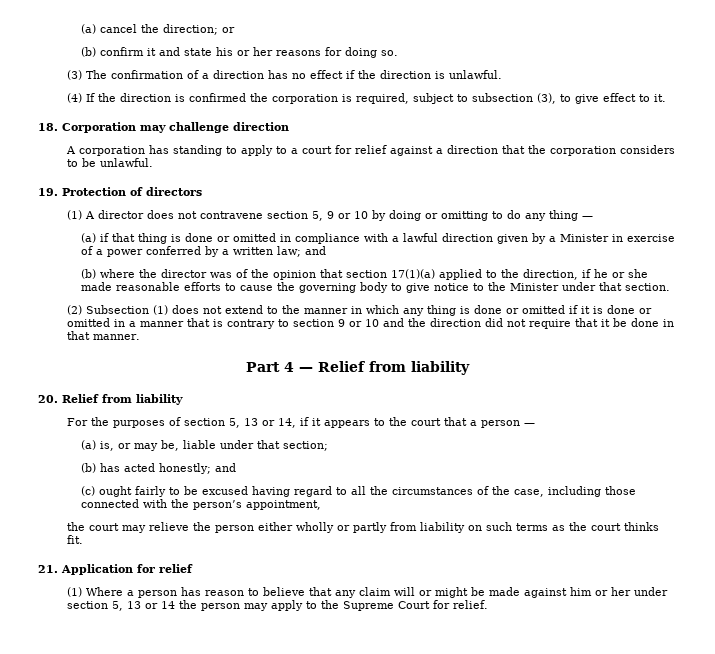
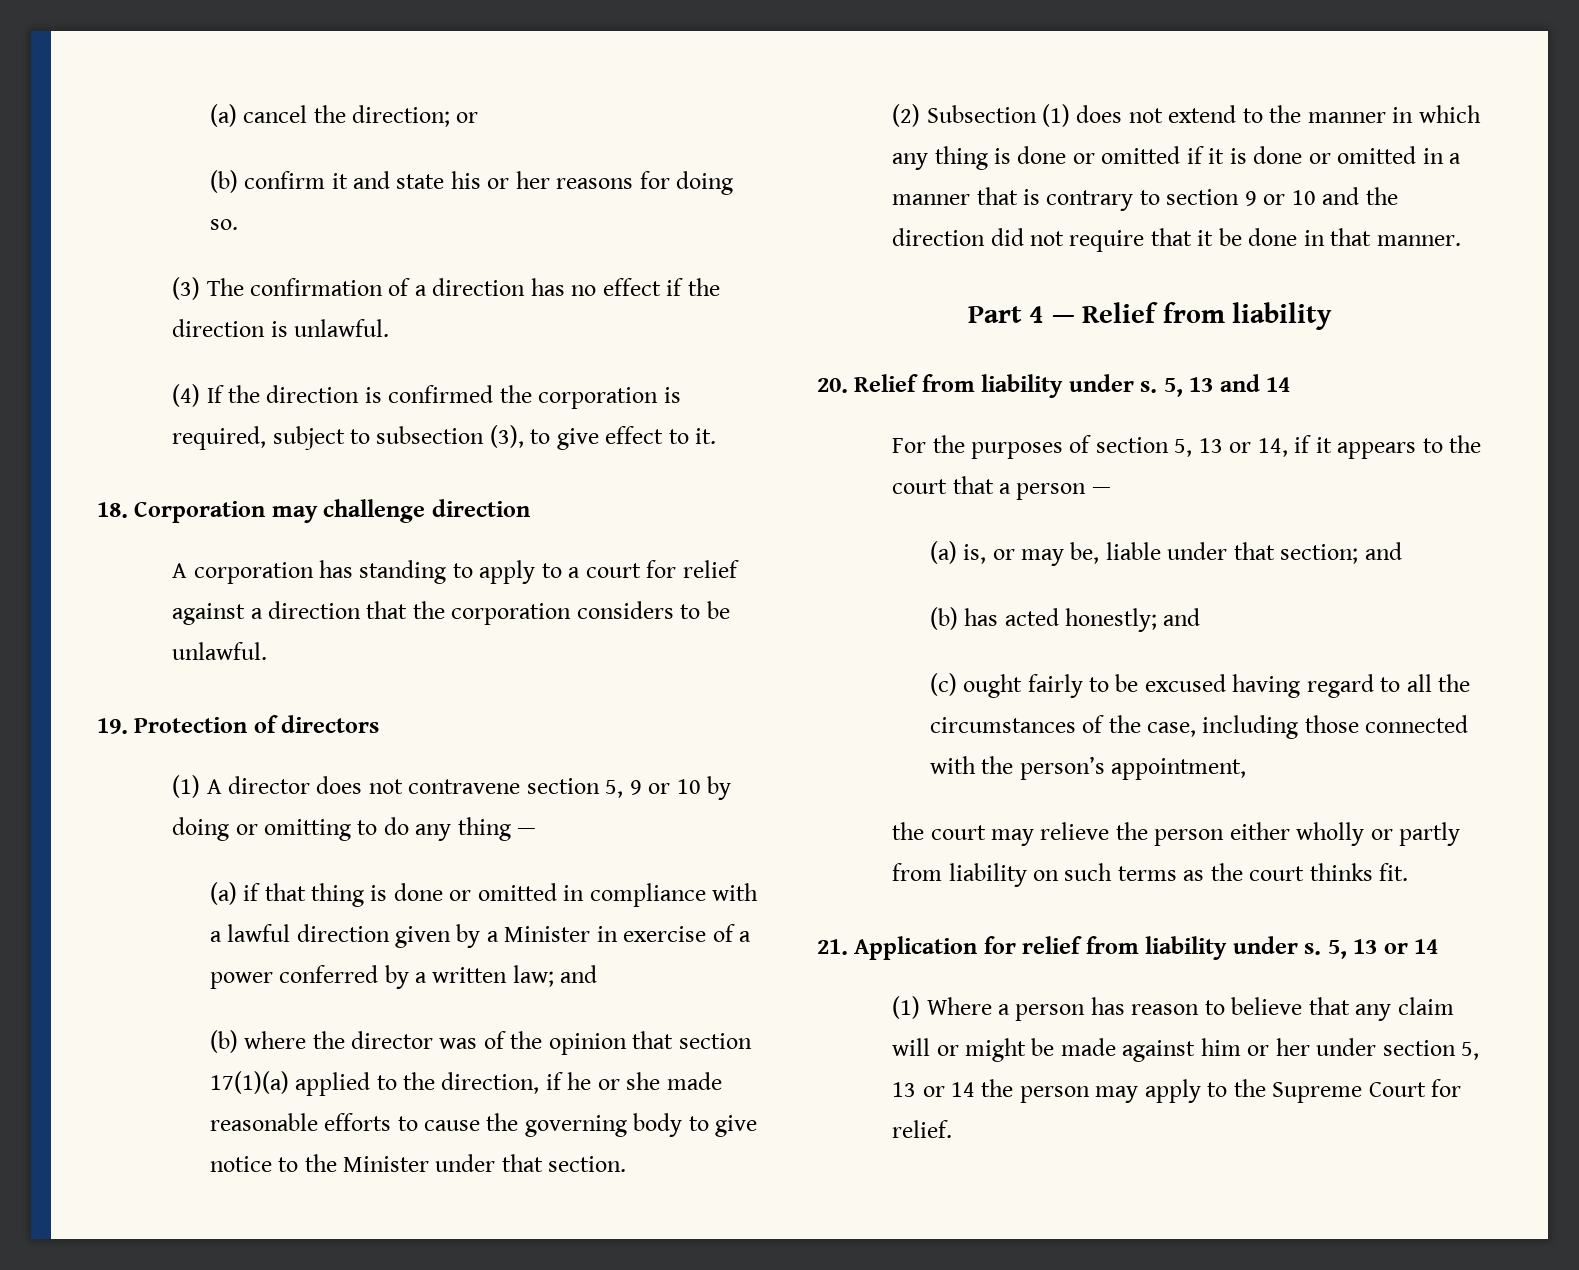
(183, 399) none -> [1068,374,1291,397] under s. 5, 13 and 14
(328, 446) none -> [1364,542,1402,560] and
(193, 568) none -> [1085,936,1439,960] from liability under s. 5, 13 or 14

